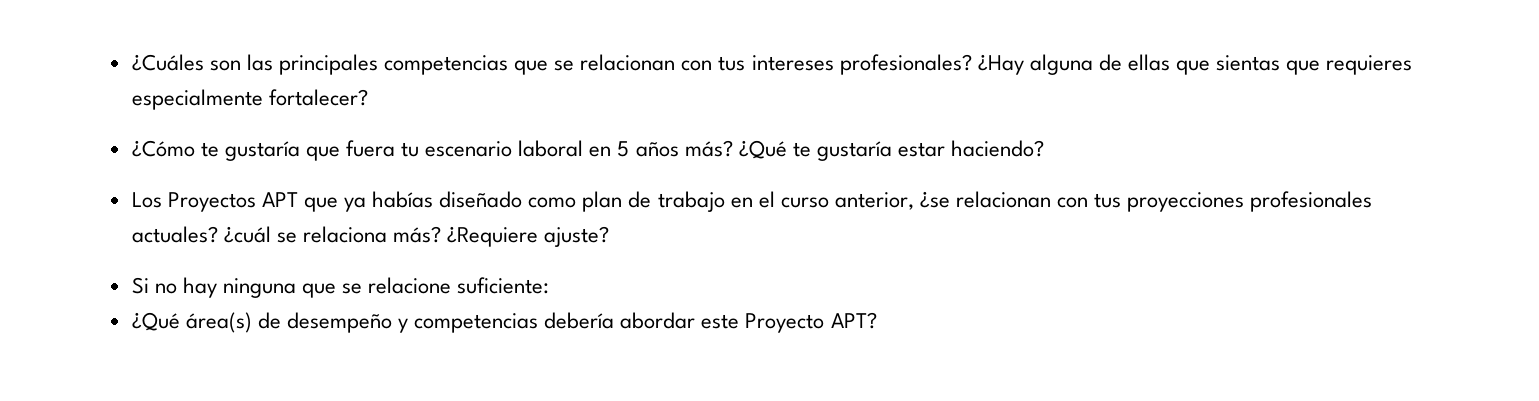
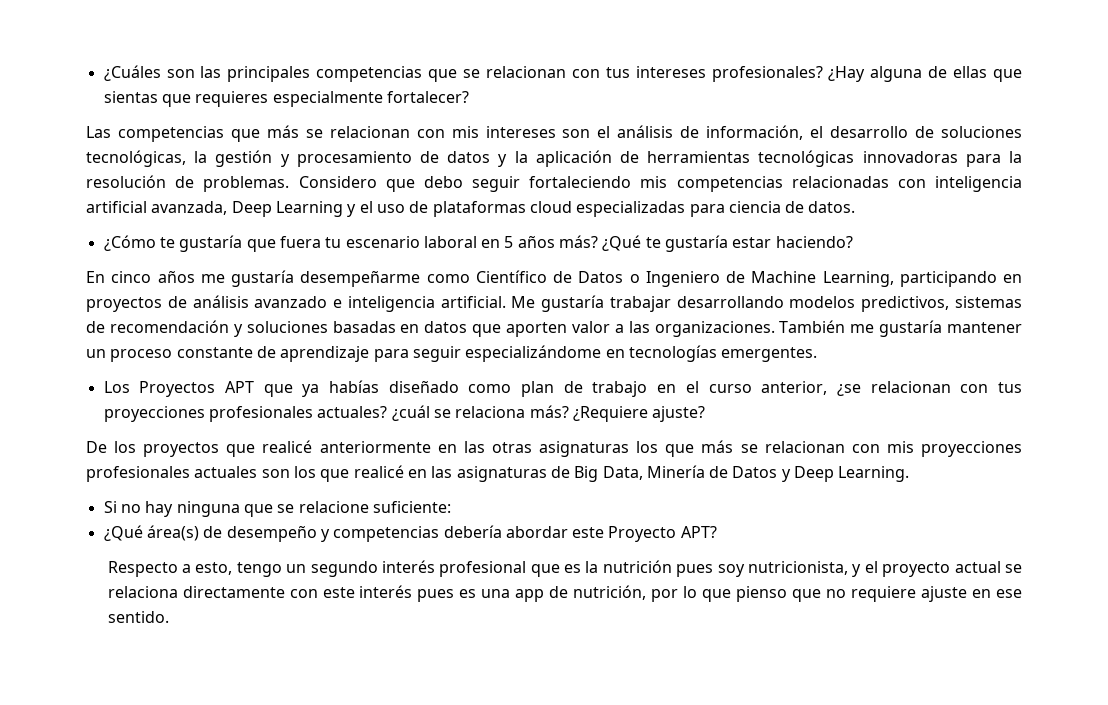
(368, 97) none -> [86,125,1023,142] [86,150,1023,167] [86,175,1022,192] [86,201,856,217] // Las competencias que más se relacionan con mis intereses son el análisis de información, el desarrollo de soluciones tecnológicas, la gestión y procesamiento de datos y la aplicación de herramientas tecnológicas innovadoras para la resolución de problemas. Considero que debo seguir fortaleciendo mis competencias relacionadas con inteligencia artificial avanzada, Deep Learning y el uso de plataformas cloud especializadas para ciencia de datos.
(1044, 148) none -> [86,270,1022,287] [86,295,1022,312] [86,320,1022,337] [86,345,818,362] // En cinco años me gustaría desempeñarme como Científico de Datos o Ingeniero de Machine Learning, participando en proyectos de análisis avanzado e inteligencia artificial. Me gustaría trabajar desarrollando modelos predictivos, sistemas de recomendación y soluciones basadas en datos que aporten valor a las organizaciones. También me gustaría mantener un proceso constante de aprendizaje para seguir especializándome en tecnologías emergentes.
(610, 236) none -> [86,440,1023,457] [86,465,910,482] // De los proyectos que realicé anteriormente en las otras asignaturas los que más se relacionan con mis proyecciones profesionales actuales son los que realicé en las asignaturas de Big Data, Minería de Datos y Deep Learning.
(877, 320) none -> [107,560,1022,577] [107,585,1022,602] [107,611,169,623] // Respecto a esto, tengo un segundo interés profesional que es la nutrición pues soy nutricionista, y el proyecto actual se relaciona directamente con este interés pues es una app de nutrición, por lo que pienso que no requiere ajuste en ese sentido.

